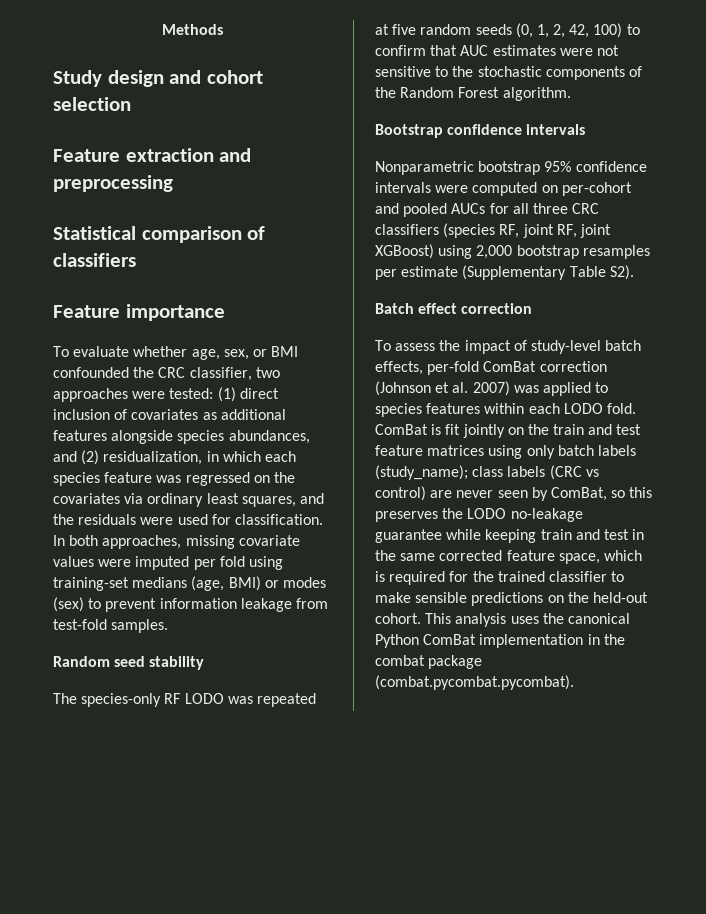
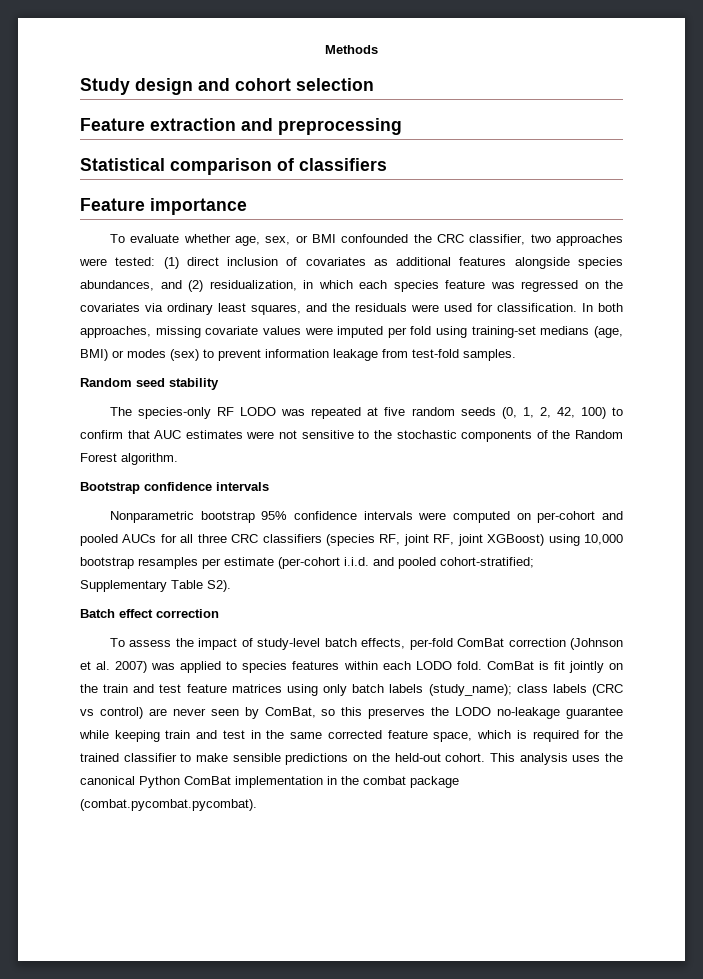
[476,245,513,259] 2,000 -> [584,534,624,545] 10,000
[462,265,567,280] (Supplementary -> [278,557,534,569] [80,580,167,592] (per-cohort i.i.d. and pooled cohort-stratified; Supplementary

